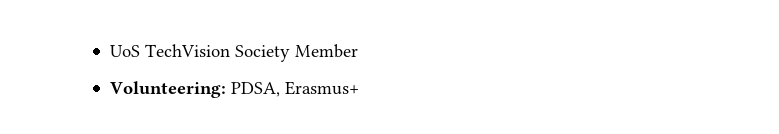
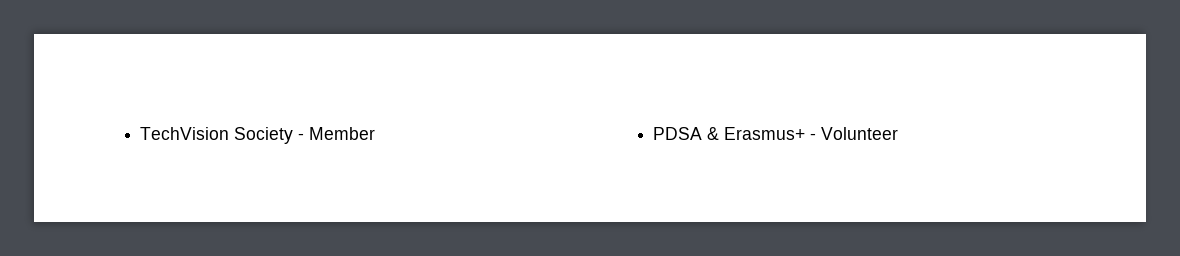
[109,45,140,57] UoS -> (140, 133) none
(290, 53) none -> [298,133,305,140] -
[109,81,359,98] Volunteering: PDSA, Erasmus+ -> [653,127,899,140] PDSA & Erasmus+ - Volunteer

